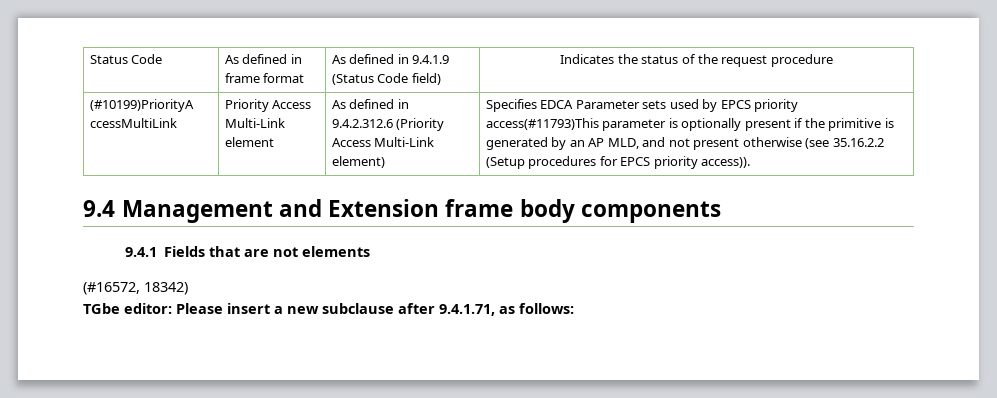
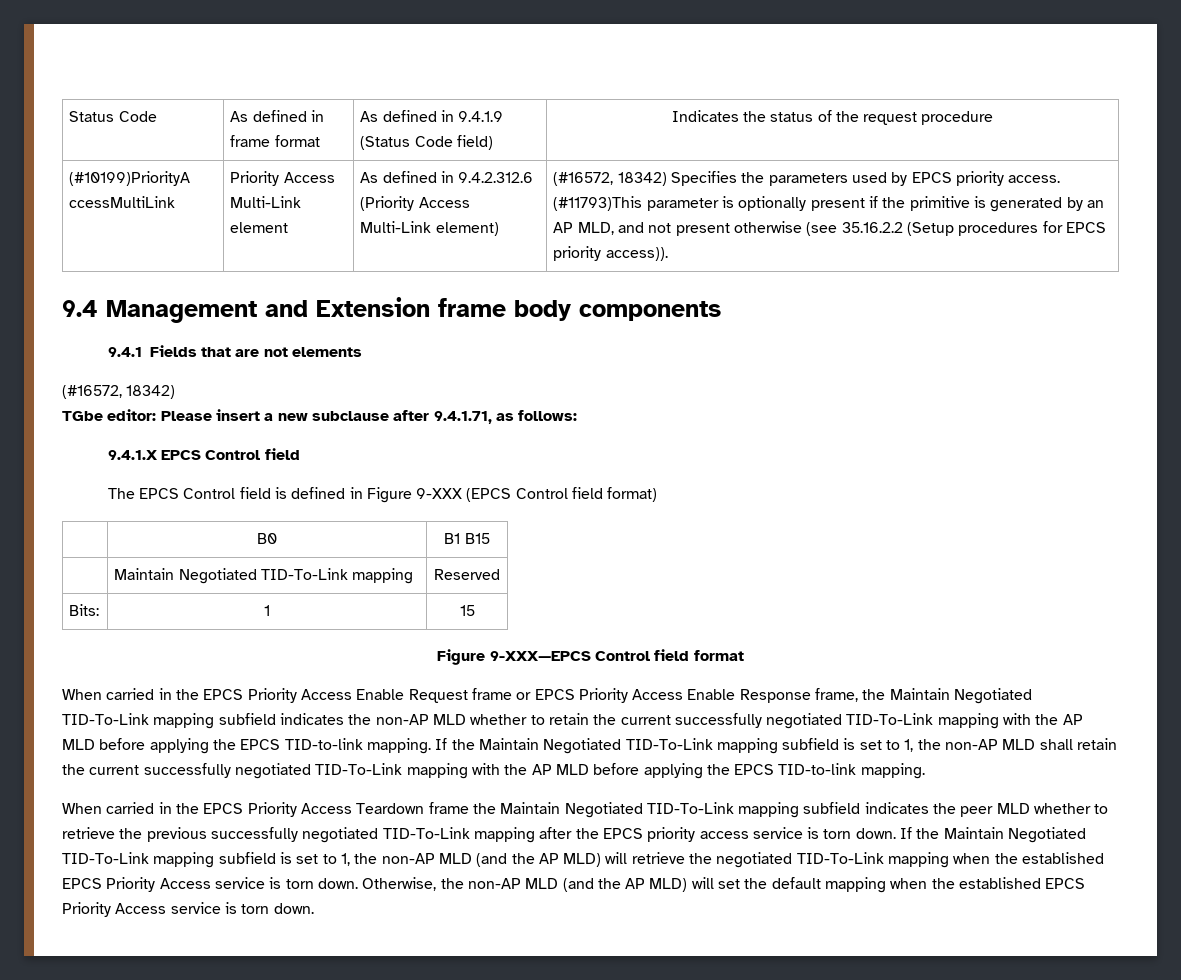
[485,99,667,112] Specifies EDCA Parameter sets -> [553,171,848,186] (#16572, 18342) Specifies the parameters
[485,118,599,130] access(#11793)This -> [1008,175,1061,183] [553,196,643,211] access. (#11793)This
(574, 308) none -> [107,448,300,460] [107,487,658,503] [257,533,277,544] [444,533,490,544] [114,568,414,584] [434,569,500,580] [69,604,100,616] [264,605,270,616] [459,605,475,616] [437,649,744,665] [62,688,1033,704] [62,713,1083,729] [62,738,1118,754] [62,763,925,779] [62,802,1109,818] [62,827,1087,843] [62,852,1105,868] [62,877,1086,893] [62,902,314,917] // 9.4.1.X EPCS Control field // The EPCS Control field is defined in Figure 9-XXX (EPCS Control field format) // | B0 | B1 B15 // | Maintain Negotiated TID-To-Link mapping | Reserved // Bits: | 1 | 15 // Figure 9-XXX—EPCS Control field format // When carried in the EPCS Priority Access Enable Request frame or EPCS Priority Access Enable Response frame, the Maintain Negotiated TID-To-Link mapping subfield indicates the non-AP MLD whether to retain the current successfully negotiated TID-To-Link mapping with the AP MLD before applying the EPCS TID-to-link mapping. If the Maintain Negotiated TID-To-Link mapping subfield is set to 1, the non-AP MLD shall retain the current successfully negotiated TID-To-Link mapping with the AP MLD before applying the EPCS TID-to-link mapping. // When carried in the EPCS Priority Access Teardown frame the Maintain Negotiated TID-To-Link mapping subfield indicates the peer MLD whether to retrieve the previous successfully negotiated TID-To-Link mapping after the EPCS priority access service is torn down. If the Maintain Negotiated TID-To-Link mapping subfield is set to 1, the non-AP MLD (and the AP MLD) will retrieve the negotiated TID-To-Link mapping when the established EPCS Priority Access service is torn down. Otherwise, the non-AP MLD (and the AP MLD) will set the default mapping when the established EPCS Priority Access service is torn down.

